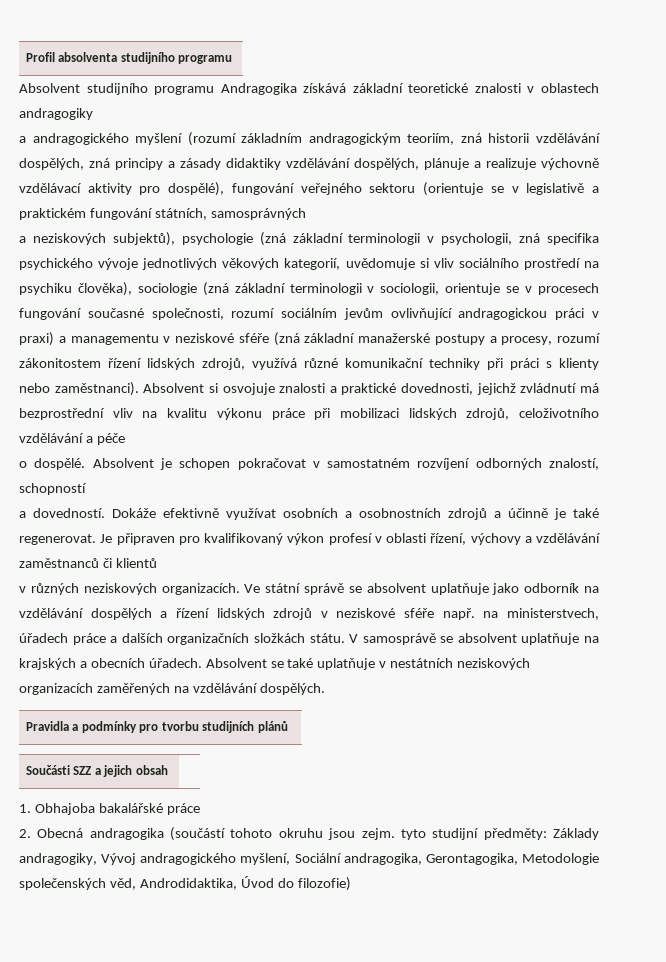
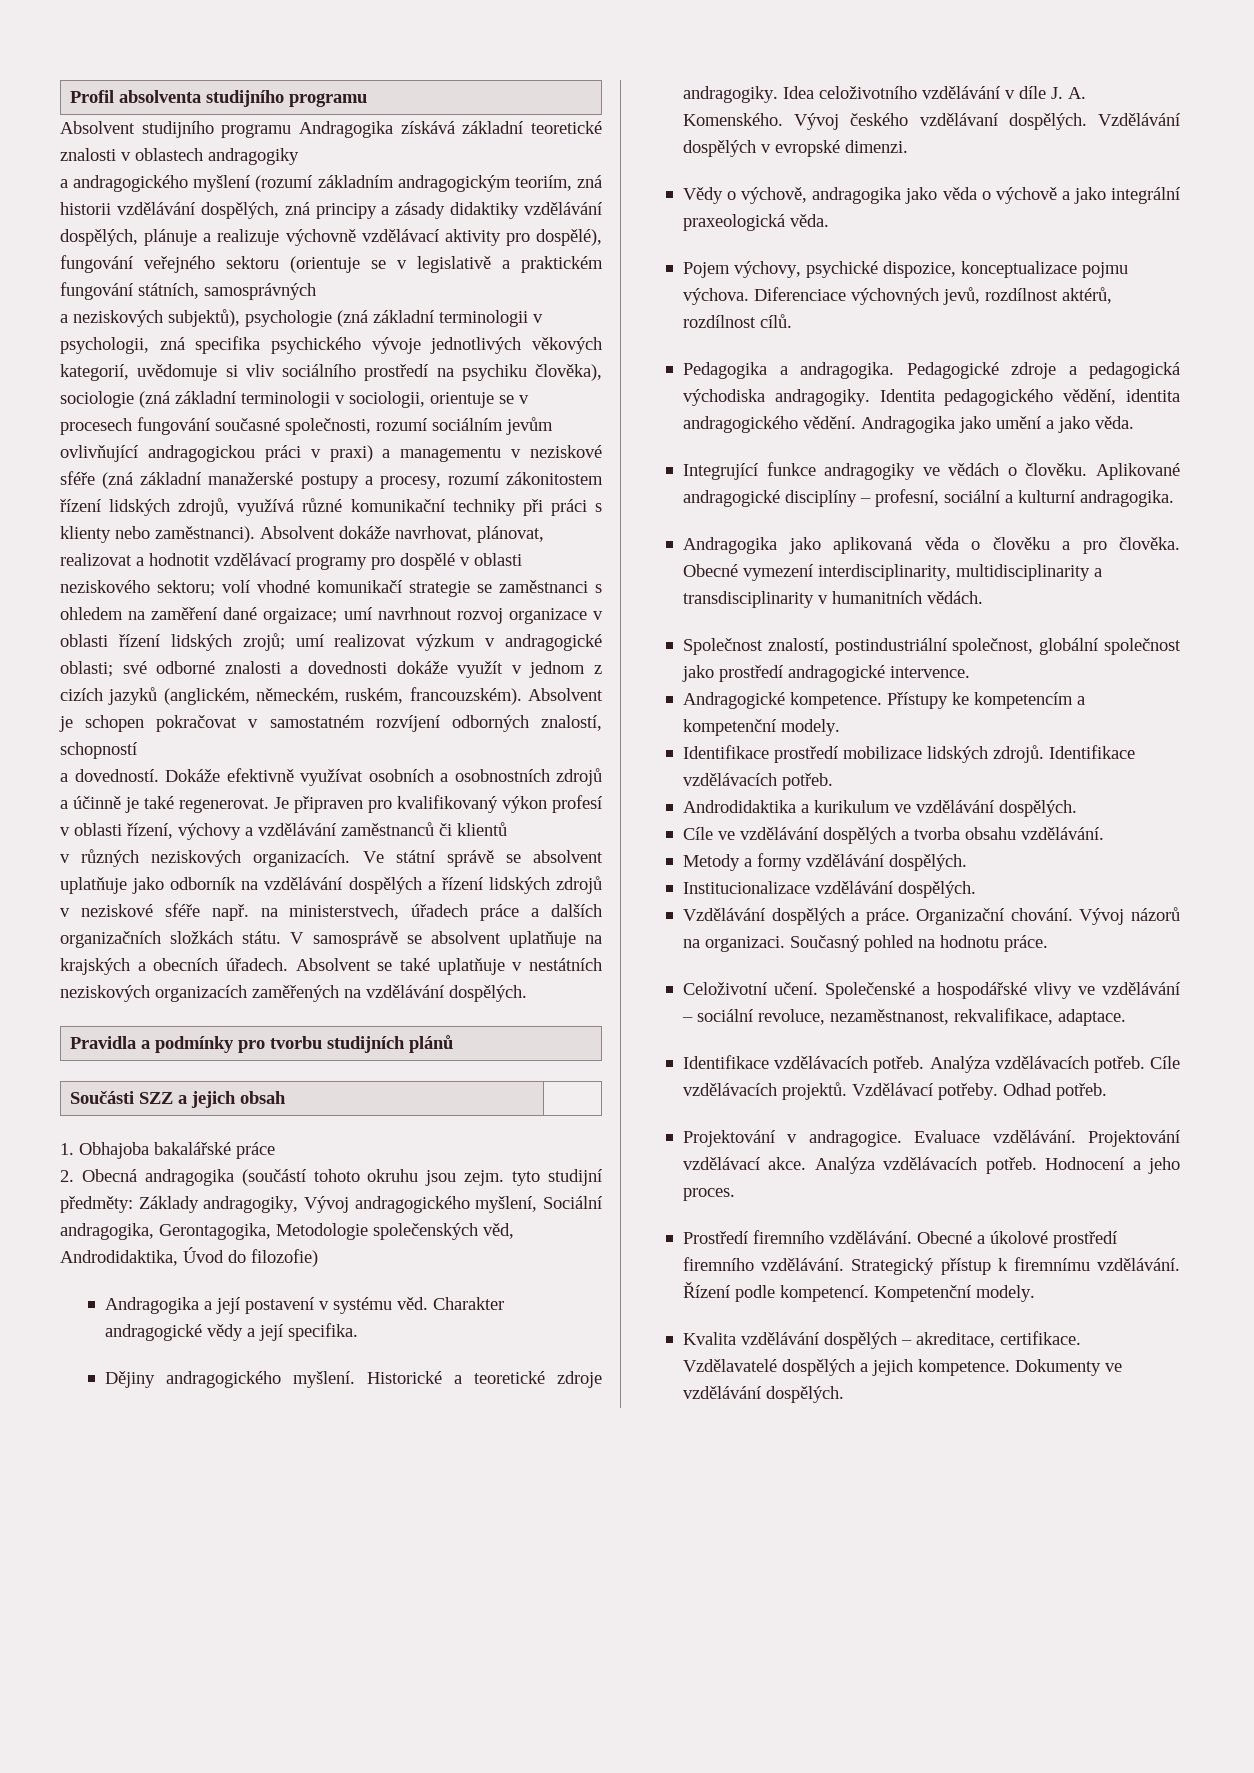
[208,383,599,395] [19,408,599,420] [19,433,125,445] [19,458,86,470] si osvojuje znalosti a praktické dovednosti, jejichž zvládnutí má bezprostřední vliv na kvalitu výkonu práce při mobilizaci lidských zdrojů, celoživotního vzdělávání a péče // o dospělé. -> [339,526,544,543] [60,553,522,570] [60,580,602,597] [60,607,603,624] [60,633,602,651] [60,661,603,678] [60,687,522,705] dokáže navrhovat, plánovat, realizovat a hodnotit vzdělávací programy pro dospělé v oblasti neziskového sektoru; volí vhodné komunikačí strategie se zaměstnanci s ohledem na zaměření dané orgaizace; umí navrhnout rozvoj organizace v oblasti řízení lidských zrojů; umí realizovat výzkum v andragogické oblasti; své odborné znalosti a dovednosti dokáže využít v jednom z cizích jazyků (anglickém, německém, ruském, francouzském).
(351, 884) none -> [105,1297,505,1314] [105,1323,359,1341] [105,1371,603,1388] [683,86,1087,103] [683,113,1180,130] [683,140,909,157] [683,187,1180,204] [683,214,830,231] [683,261,1129,278] [683,287,1113,305] [683,314,793,328] [683,362,1180,379] [683,389,1180,406] [683,416,1135,433] [683,462,1180,480] [683,489,1175,507] [683,537,1180,554] [683,564,1103,581] [683,591,984,608] [683,638,1181,655] [682,665,971,682] [683,692,1086,709] [683,719,841,736] [683,745,1136,763] [683,773,834,790] [683,800,1078,817] [683,827,1105,844] [683,853,968,871] [683,881,977,898] [683,907,1180,925] [683,935,1049,952] [683,982,1180,999] [682,1008,1127,1026] [683,1055,1180,1073] [683,1082,1108,1100] [683,1130,1180,1147] [683,1157,1180,1174] [683,1188,736,1201] [683,1230,1118,1248] [683,1257,1180,1275] [683,1282,1036,1302] [683,1331,1082,1349] [683,1359,1123,1376] [683,1386,845,1403] // Andragogika a její postavení v systému věd. Charakter andragogické vědy a její specifika. // Dějiny andragogického myšlení. Historické a teoretické zdroje andragogiky. Idea celoživotního vzdělávání v díle J. A. Komenského. Vývoj českého vzdělávaní dospělých. Vzdělávání dospělých v evropské dimenzi. // Vědy o výchově, andragogika jako věda o výchově a jako integrální praxeologická věda. // Pojem výchovy, psychické dispozice, konceptualizace pojmu výchova. Diferenciace výchovných jevů, rozdílnost aktérů, rozdílnost cílů. // Pedagogika a andragogika. Pedagogické zdroje a pedagogická východiska andragogiky. Identita pedagogického vědění, identita andragogického vědění. Andragogika jako umění a jako věda. // Integrující funkce andragogiky ve vědách o člověku. Aplikované andragogické disciplíny – profesní, sociální a kulturní andragogika. // Andragogika jako aplikovaná věda o člověku a pro člověka. Obecné vymezení interdisciplinarity, multidisciplinarity a transdisciplinarity v humanitních vědách. // Společnost znalostí, postindustriální společnost, globální společnost jako prostředí andragogické intervence. // Andragogické kompetence. Přístupy ke kompetencím a kompetenční modely. // Identifikace prostředí mobilizace lidských zdrojů. Identifikace vzdělávacích potřeb. // Androdidaktika a kurikulum ve vzdělávání dospělých. // Cíle ve vzdělávání dospělých a tvorba obsahu vzdělávání. // Metody a formy vzdělávání dospělých. // Institucionalizace vzdělávání dospělých. // Vzdělávání dospělých a práce. Organizační chování. Vývoj názorů na organizaci. Současný pohled na hodnotu práce. // Celoživotní učení. Společenské a hospodářské vlivy ve vzdělávání – sociální revoluce, nezaměstnanost, rekvalifikace, adaptace. // Identifikace vzdělávacích potřeb. Analýza vzdělávacích potřeb. Cíle vzdělávacích projektů. Vzdělávací potřeby. Odhad potřeb. // Projektování v andragogice. Evaluace vzdělávání. Projektování vzdělávací akce. Analýza vzdělávacích potřeb. Hodnocení a jeho proces. // Prostředí firemního vzdělávání. Obecné a úkolové prostředí firemního vzdělávání. Strategický přístup k firemnímu vzdělávání. Řízení podle kompetencí. Kompetenční modely. // Kvalita vzdělávání dospělých – akreditace, certifikace. Vzdělavatelé dospělých a jejich kompetence. Dokumenty ve vzdělávání dospělých.

